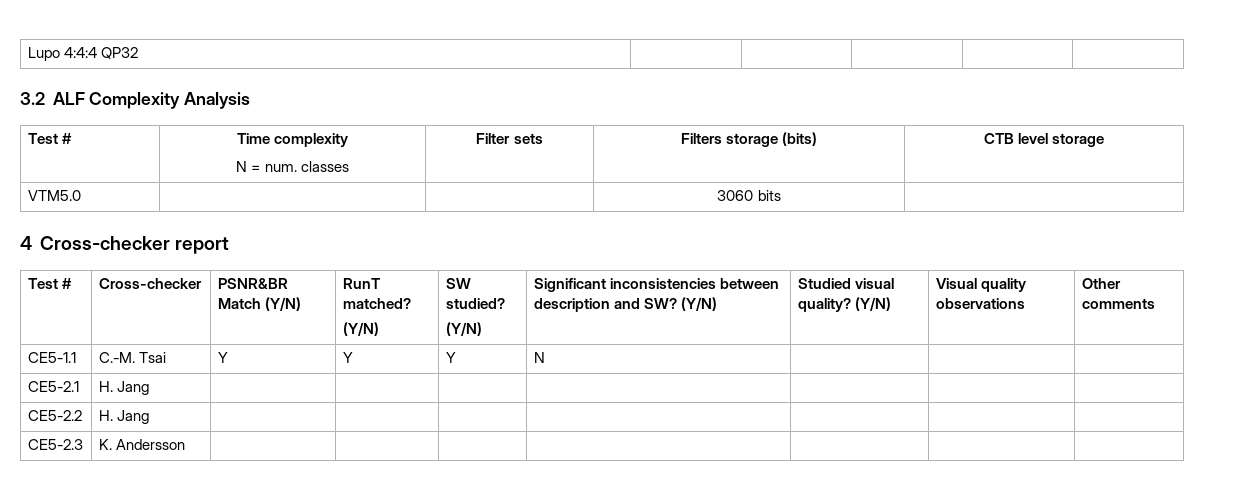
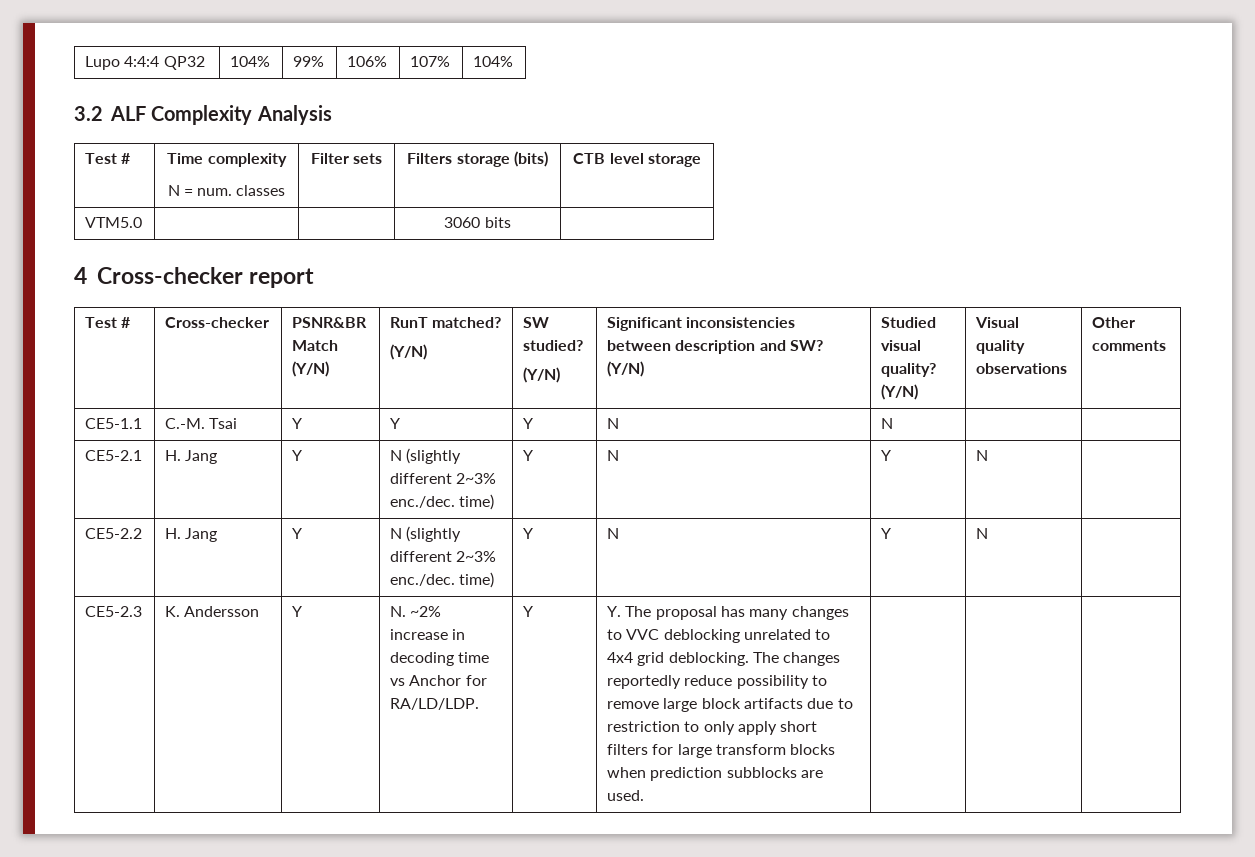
(139, 53) | | | | -> [230,56,271,67] [293,56,325,67] [347,56,388,67] [410,56,451,67] [473,56,514,67] 104% | 99% | 106% | 107% | 104%
(545, 357) none -> [881,418,894,429] N
[27,410,82,421] [98,410,150,424] [27,439,83,450] [98,439,186,450] | | | | | | // CE5-2.2 | H. Jang | | | | | | | // CE5-2.3 | K. Andersson | | | | -> [292,450,303,461] [390,448,462,464] [390,473,497,484] [390,494,495,510] [523,450,534,461] [607,450,620,461] [881,450,892,461] [976,450,989,461] [85,528,143,539] [165,528,218,542] [292,528,303,539] [390,526,462,542] [390,551,497,562] [390,572,495,588] [523,528,534,539] [607,528,620,539] [881,528,892,539] [976,528,989,539] [85,606,143,617] [165,606,260,617] [292,606,303,617] [390,606,442,617] [390,629,466,640] [390,652,490,666] [390,675,487,686] [390,698,480,710] [523,606,534,617] [607,606,849,620] [607,629,831,643] [607,652,841,666] [607,675,827,689] [607,698,853,712] [607,721,818,735] [607,744,836,758] [607,767,823,781] [607,790,645,801] Y | N (slightly different 2~3% enc./dec. time) | Y | N | Y | N | // CE5-2.2 | H. Jang | Y | N (slightly different 2~3% enc./dec. time) | Y | N | Y | N | // CE5-2.3 | K. Andersson | Y | N. ~2% increase in decoding time vs Anchor for RA/LD/LDP. | Y | Y. The proposal has many changes to VVC deblocking unrelated to 4x4 grid deblocking. The changes reportedly reduce possibility to remove large block artifacts due to restriction to only apply short filters for large transform blocks when prediction subblocks are used.

